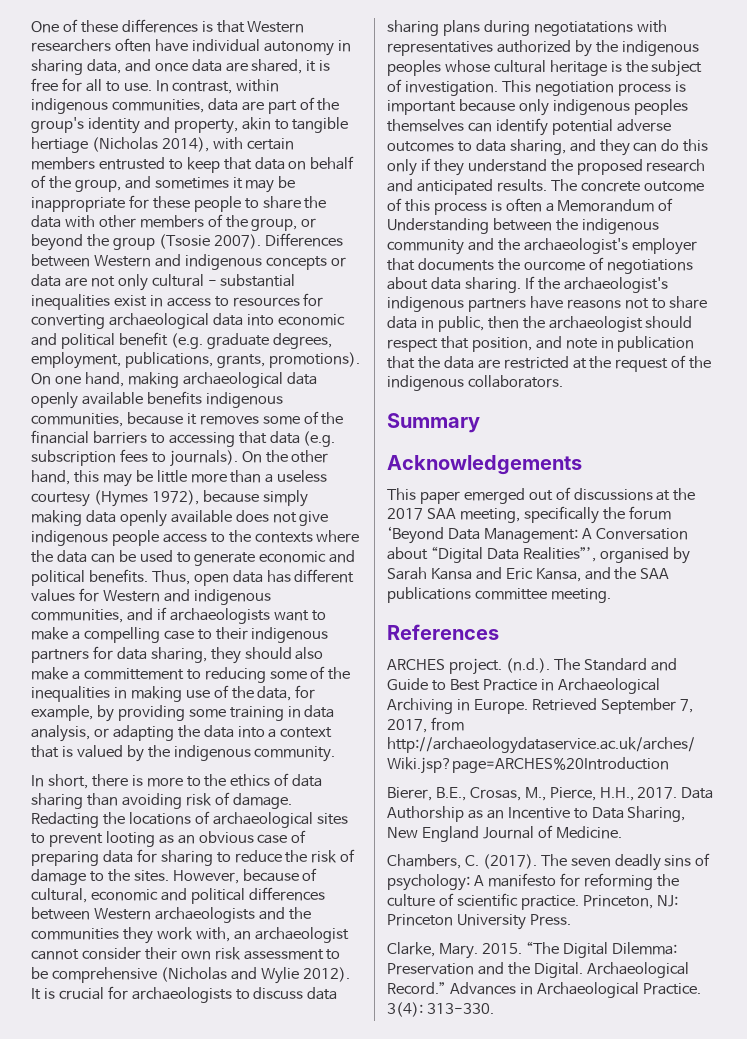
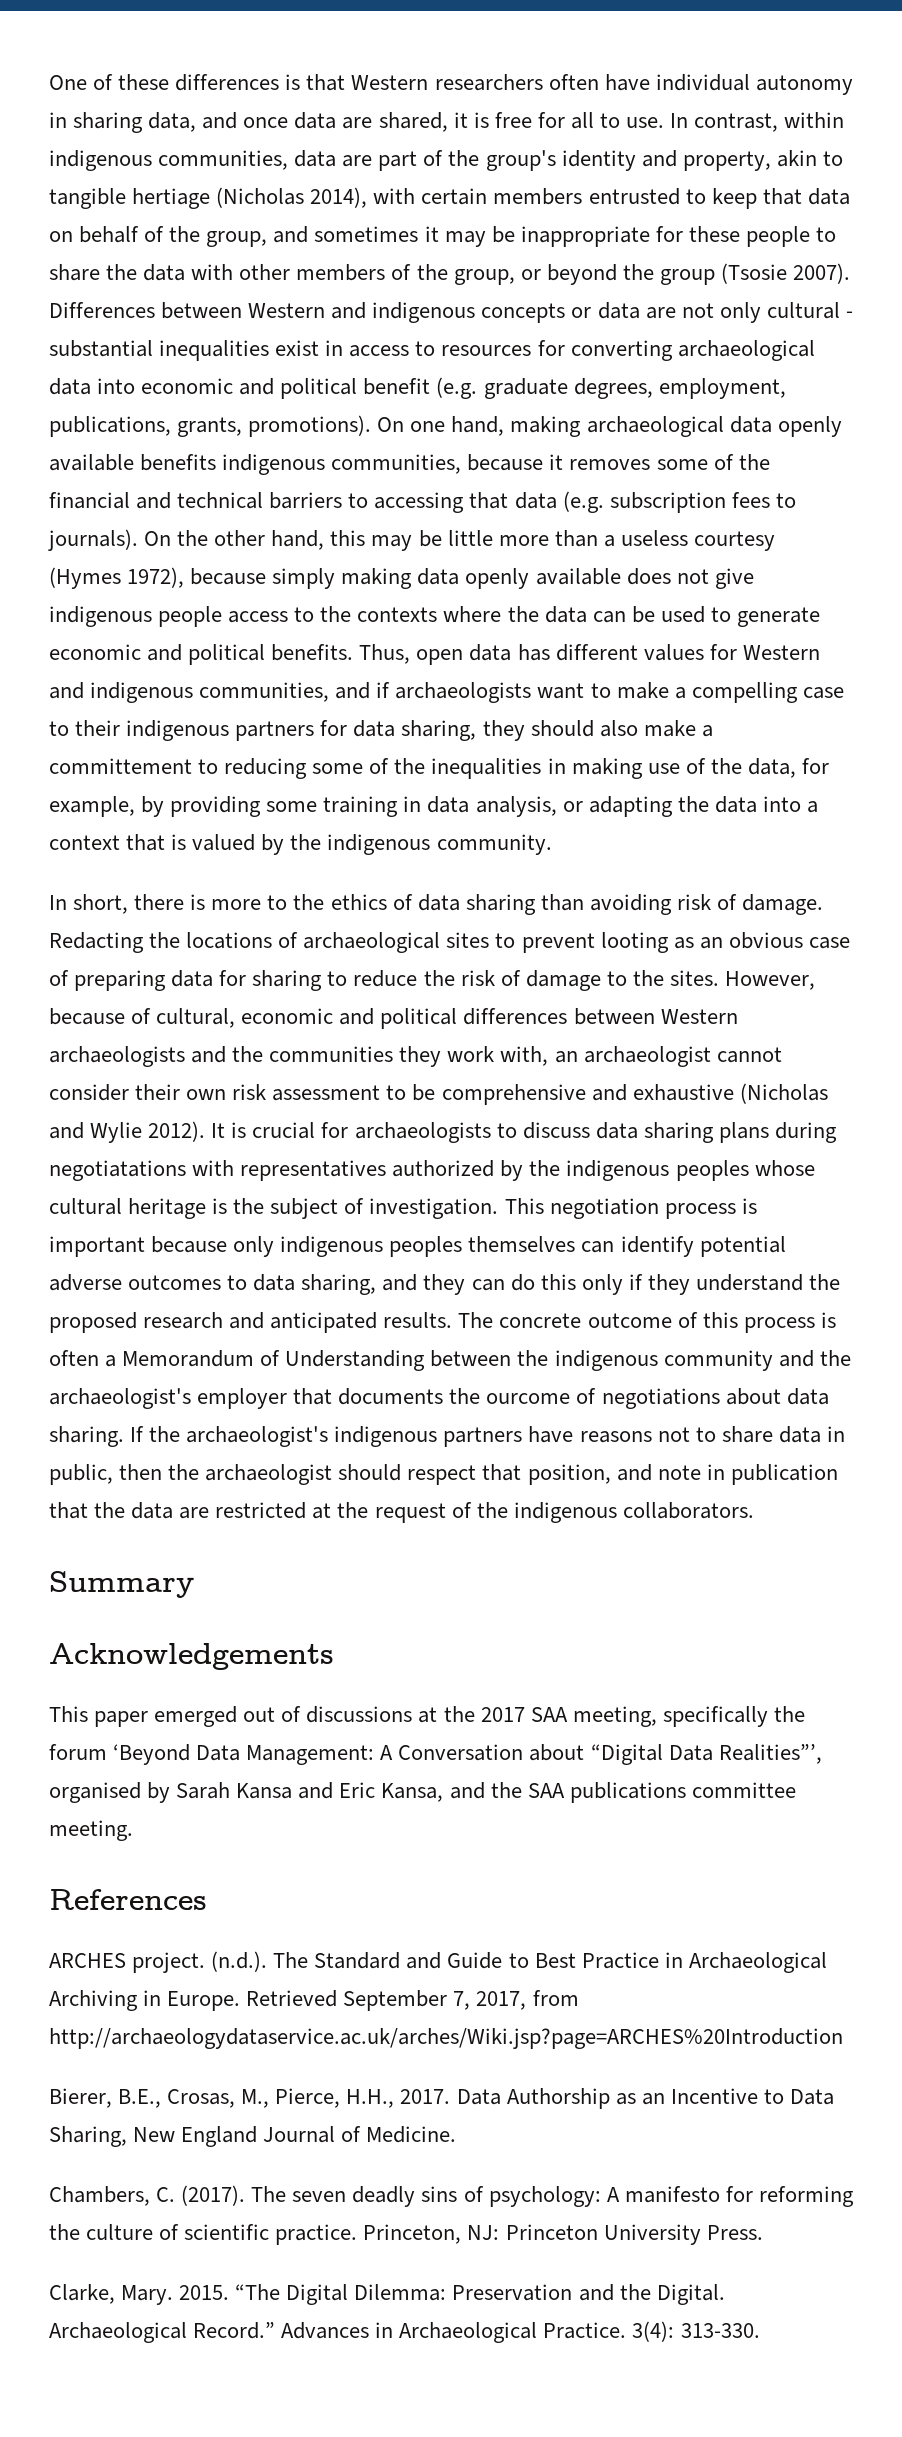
(89, 437) none -> [136,492,264,509] and technical
(157, 975) none -> [591,1084,734,1101] and exhaustive

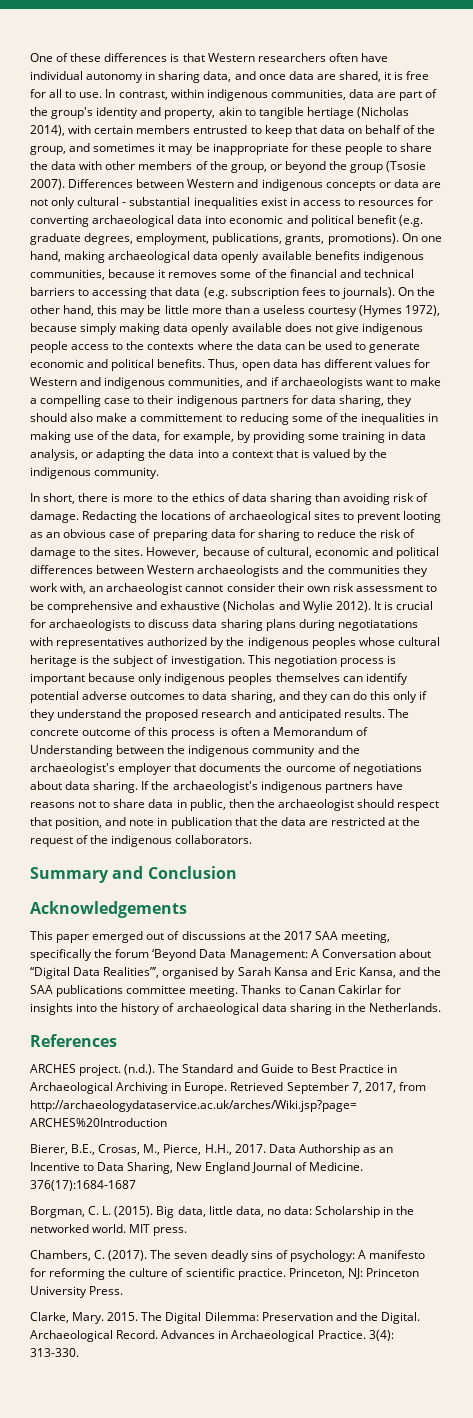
(194, 1584) none -> [112,866,237,879] and Conclusion
(133, 1830) none -> [241,985,401,994] [30,1003,442,1015] Thanks to Canan Cakirlar for insights into the history of archaeological data sharing in the Netherlands.
(457, 2134) none -> [30,1180,136,1191] [30,1206,415,1218] [30,1224,188,1236] 376(17):1684-1687 // Borgman, C. L. (2015). Big data, little data, no data: Scholarship in the networked world. MIT press.
[235,2284,281,2300] “The -> [141,1312,163,1321] The
[193,2322,276,2339] Record.” -> [116,1330,159,1339] Record.

